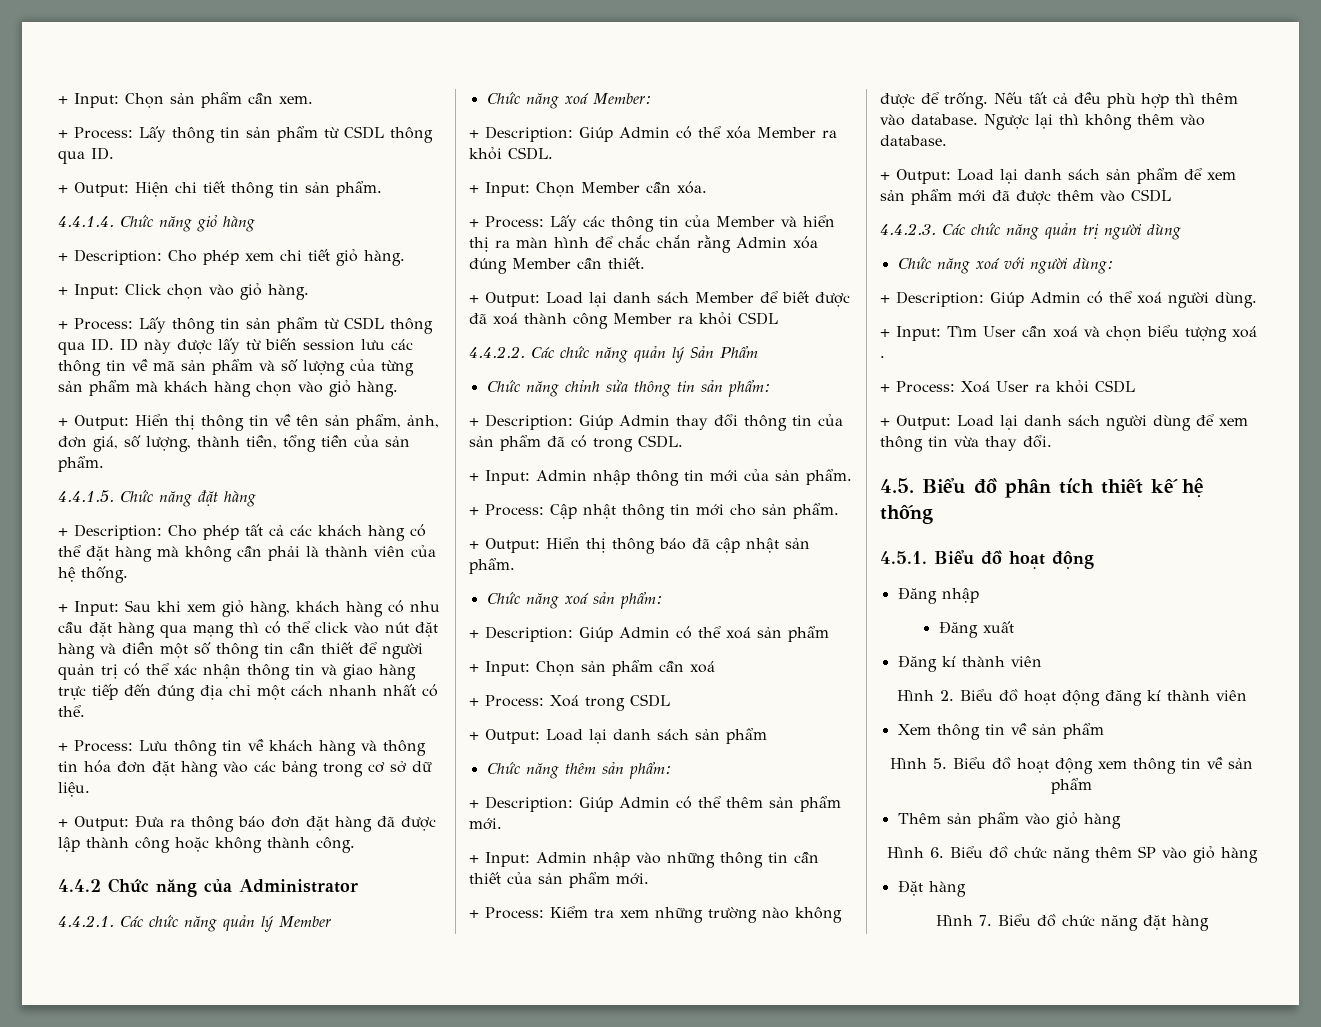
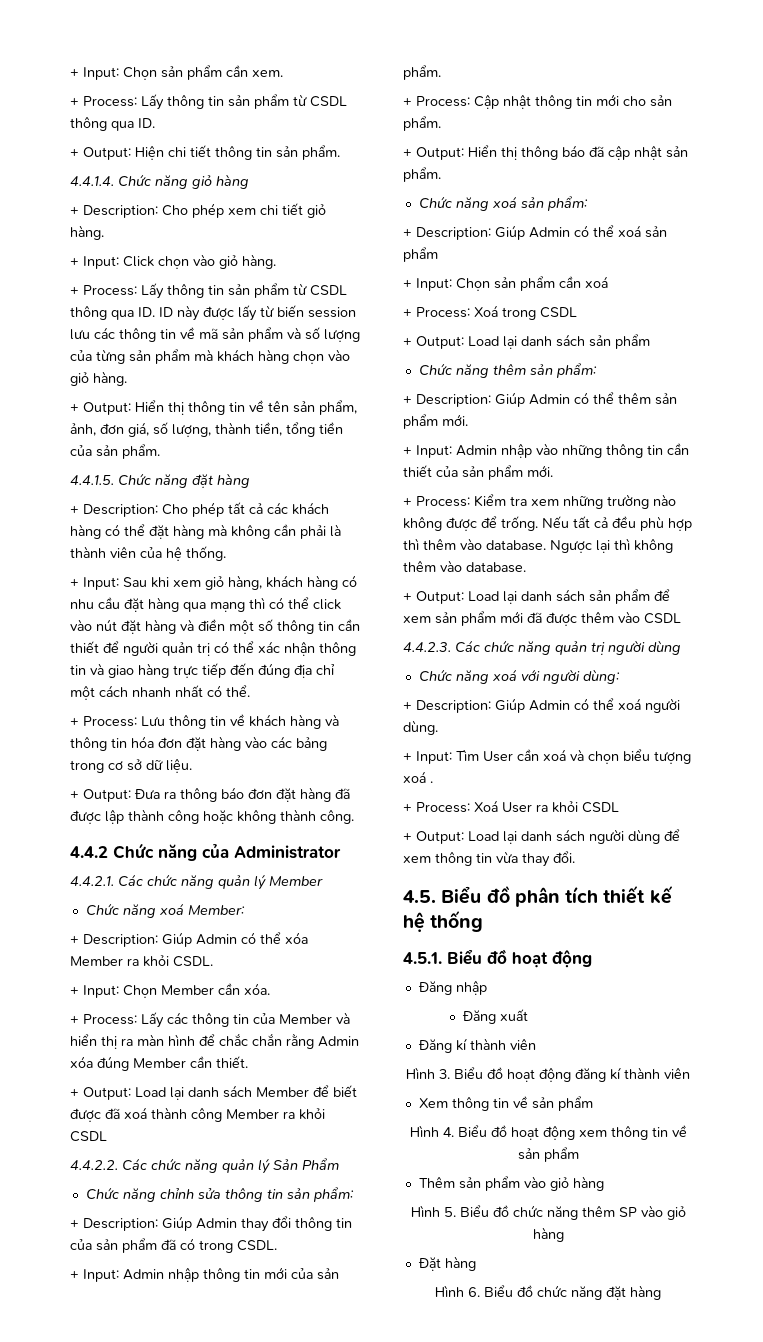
[939,690,954,701] 2. -> [439,1069,450,1079] 3.
[933,758,947,769] 5. -> [442,1127,454,1137] 4.
[929,847,944,858] 6. -> [443,1207,456,1217] 5.
[978,915,992,926] 7. -> [468,1287,480,1297] 6.

